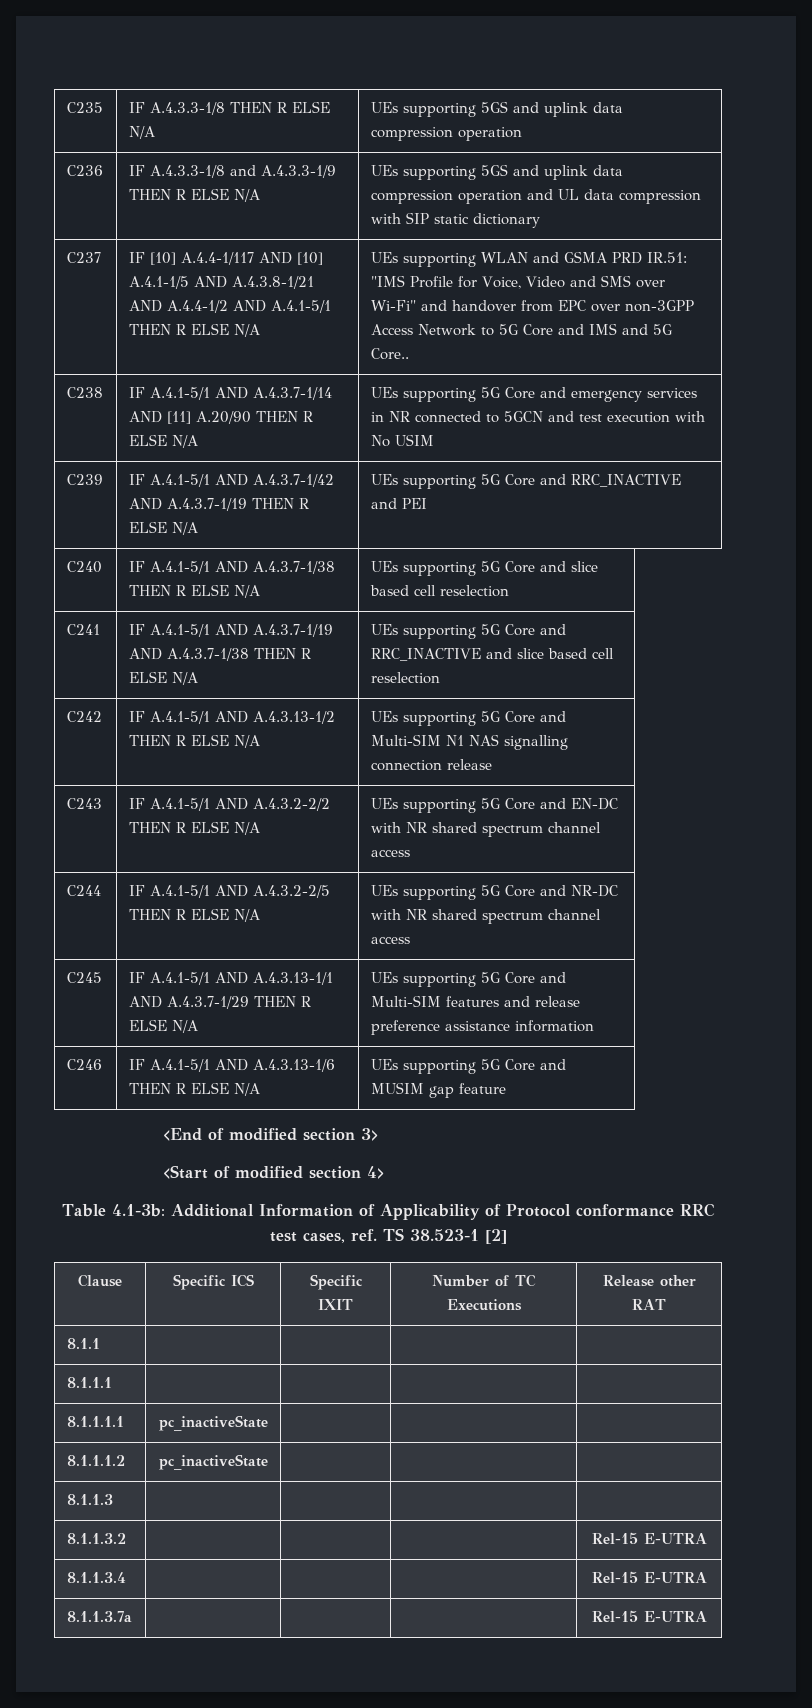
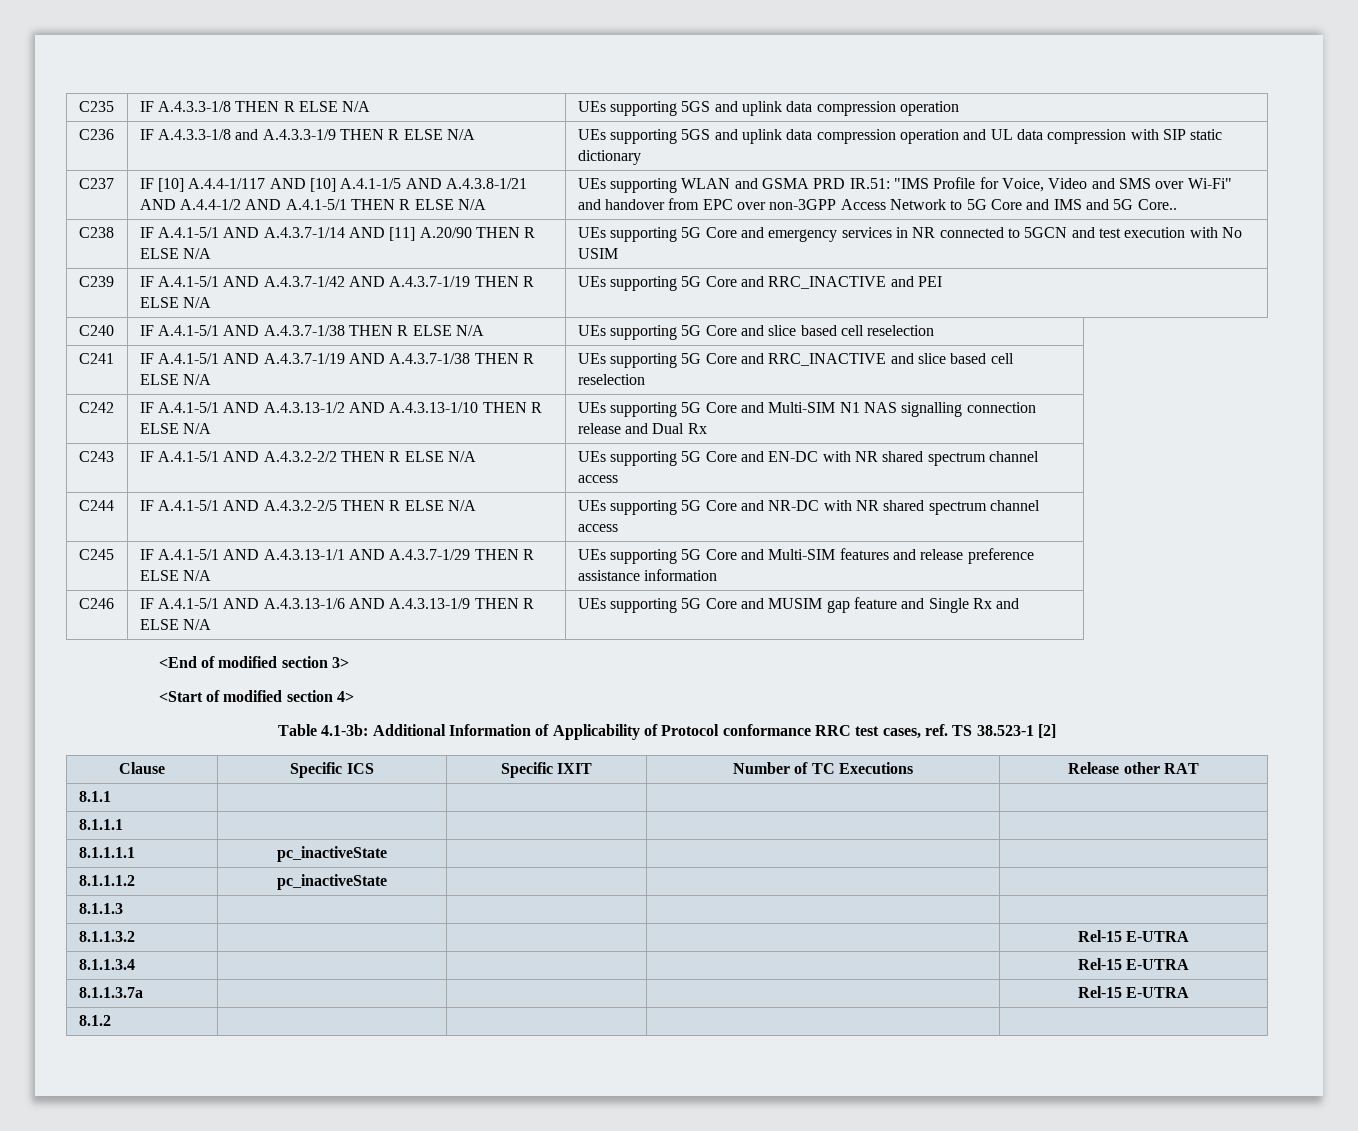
(335, 717) none -> [349,402,479,413] AND A.4.3.13-1/10
(492, 764) none -> [625,423,707,434] and Dual Rx
(335, 1065) none -> [349,598,471,609] AND A.4.3.13-1/9
(506, 1088) none -> [901,598,1020,613] and Single Rx and
(707, 1616) none -> [78,1015,111,1026] // 8.1.2 | | | |

